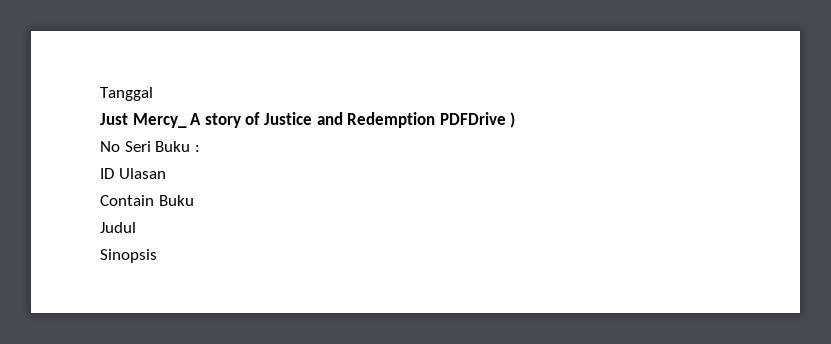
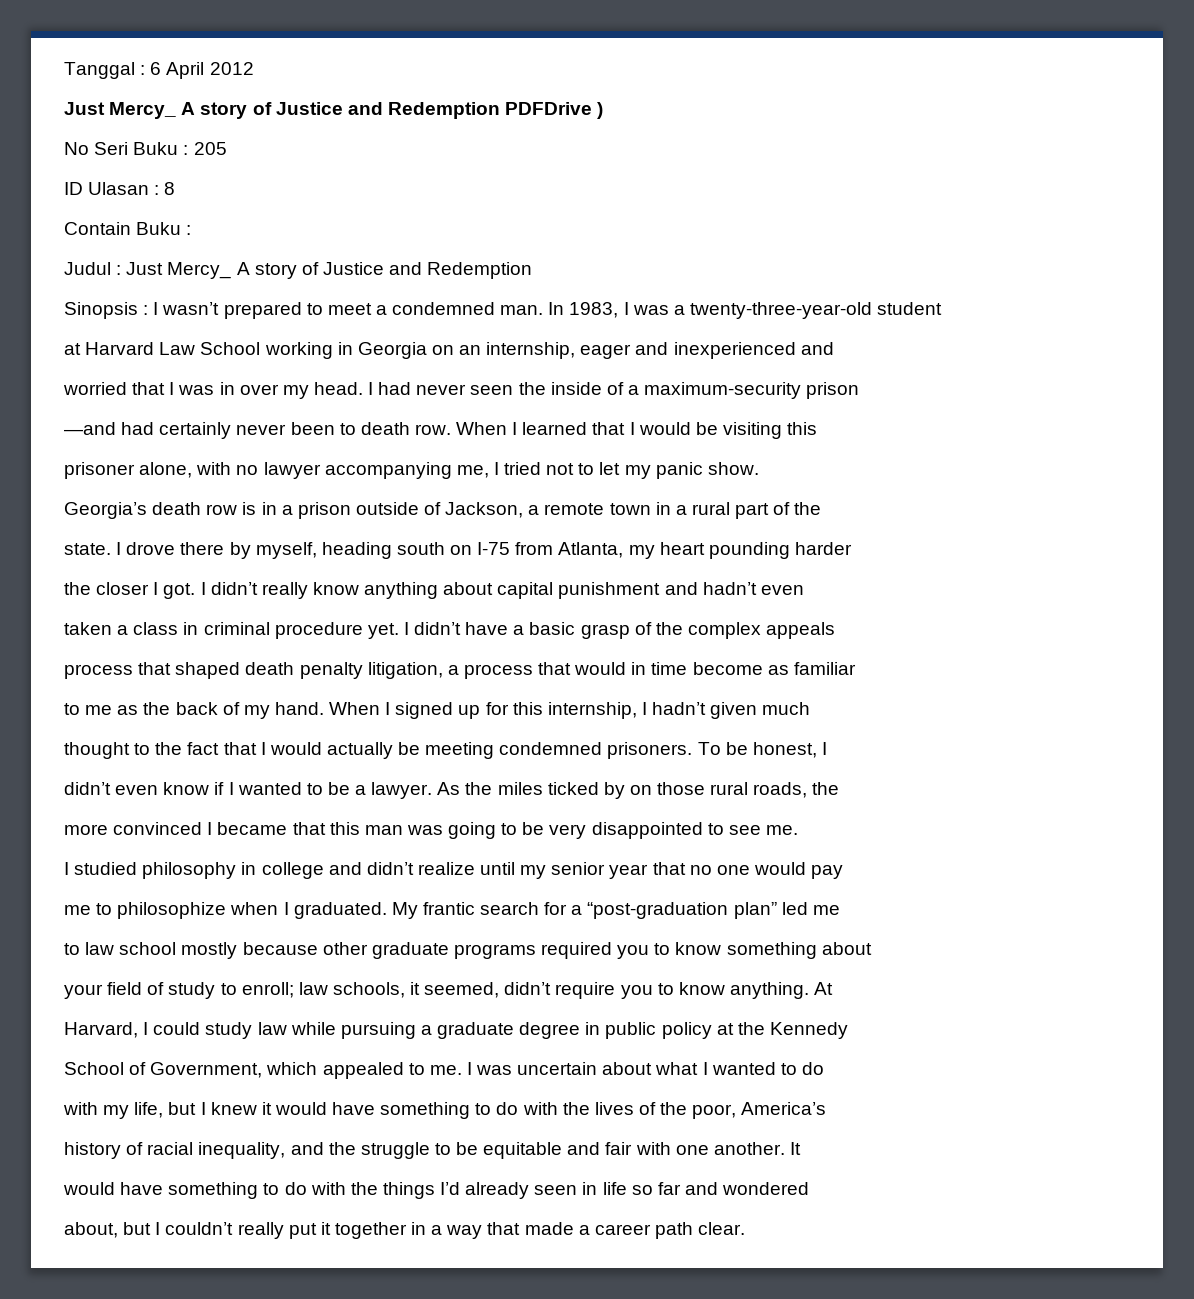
(153, 94) none -> [140,62,254,79] : 6 April 2012
(200, 148) none -> [193,142,227,155] 205
(166, 173) none -> [154,182,176,195] : 8
(194, 200) none -> [186,225,192,235] :
[100,249,157,263] // Sinopsis -> [116,262,533,279] [64,302,943,319] [64,342,834,359] [63,382,860,399] [64,422,818,439] [64,462,759,479] [64,502,822,519] [64,542,852,559] [64,582,804,599] [64,622,836,639] [64,662,856,679] [64,702,811,719] [64,742,827,759] [64,782,840,799] [64,822,798,839] [64,862,844,879] [64,902,840,919] [64,942,872,959] [64,982,834,999] [64,1022,848,1039] [64,1062,824,1079] [63,1102,827,1119] [64,1142,801,1159] [63,1182,810,1199] [64,1222,746,1239] : Just Mercy_ A story of Justice and Redemption // Sinopsis : I wasn’t prepared to meet a condemned man. In 1983, I was a twenty-three-year-old student // at Harvard Law School working in Georgia on an internship, eager and inexperienced and // worried that I was in over my head. I had never seen the inside of a maximum-security prison // —and had certainly never been to death row. When I learned that I would be visiting this // prisoner alone, with no lawyer accompanying me, I tried not to let my panic show. // Georgia’s death row is in a prison outside of Jackson, a remote town in a rural part of the // state. I drove there by myself, heading south on I-75 from Atlanta, my heart pounding harder // the closer I got. I didn’t really know anything about capital punishment and hadn’t even // taken a class in criminal procedure yet. I didn’t have a basic grasp of the complex appeals // process that shaped death penalty litigation, a process that would in time become as familiar // to me as the back of my hand. When I signed up for this internship, I hadn’t given much // thought to the fact that I would actually be meeting condemned prisoners. To be honest, I // didn’t even know if I wanted to be a lawyer. As the miles ticked by on those rural roads, the // more convinced I became that this man was going to be very disappointed to see me. // I studied philosophy in college and didn’t realize until my senior year that no one would pay // me to philosophize when I graduated. My frantic search for a “post-graduation plan” led me // to law school mostly because other graduate programs required you to know something about // your field of study to enroll; law schools, it seemed, didn’t require you to know anything. At // Harvard, I could study law while pursuing a graduate degree in public policy at the Kennedy // School of Government, which appealed to me. I was uncertain about what I wanted to do // with my life, but I knew it would have something to do with the lives of the poor, America’s // history of racial inequality, and the struggle to be equitable and fair with one another. It // would have something to do with the things I’d already seen in life so far and wondered // about, but I couldn’t really put it together in a way that made a career path clear.

